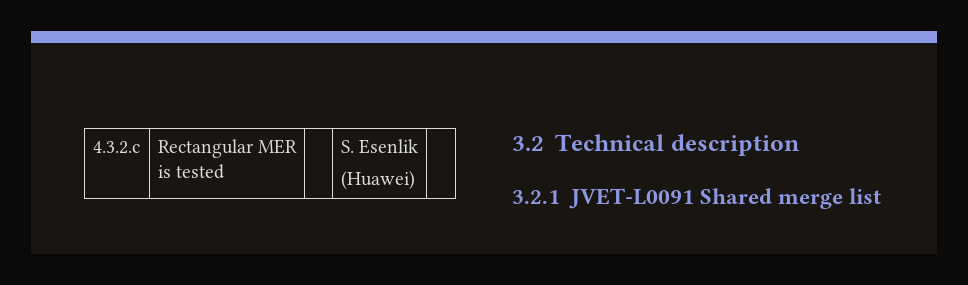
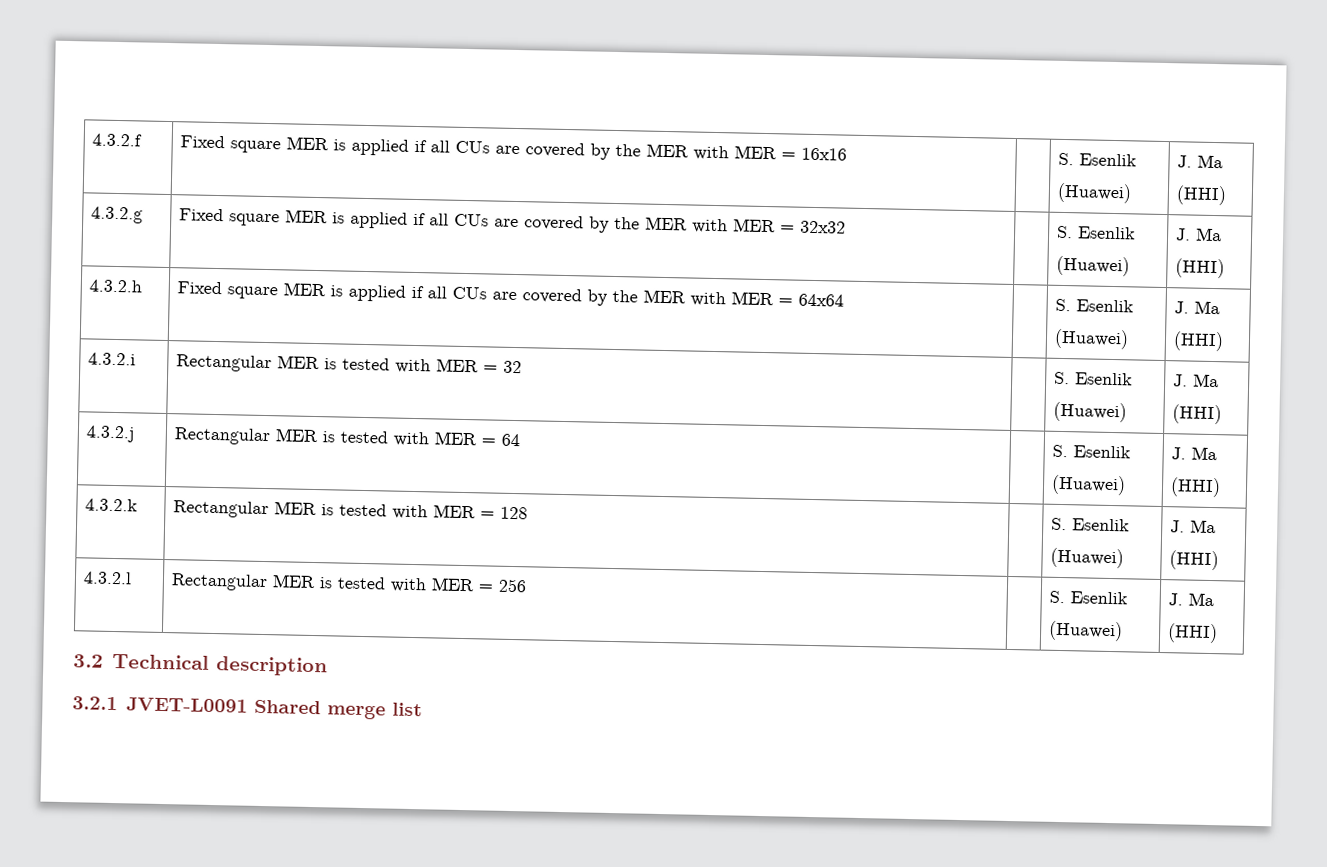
[92,141,140,154] [157,139,297,158] [157,164,224,179] [340,139,418,154] [340,171,415,189] 4.3.2.c | Rectangular MER is tested | | S. Esenlik // (Huawei) | -> [92,133,143,147] [180,135,848,161] [1058,152,1138,167] [1057,182,1133,204] [1177,154,1224,169] [1176,185,1228,206] [91,206,144,224] [179,208,847,234] [1057,225,1137,240] [1056,255,1131,277] [1175,227,1223,242] [1175,258,1226,279] [89,279,143,293] [177,281,845,307] [1055,298,1135,313] [1054,328,1130,350] [1174,300,1221,315] [1173,331,1225,352] [88,352,137,366] [176,354,523,374] [1054,371,1134,386] [1053,401,1128,423] [1173,373,1220,388] [1172,404,1223,425] [86,425,136,443] [174,427,521,447] [1052,444,1132,459] [1051,474,1127,496] [1171,446,1218,461] [1170,477,1222,498] [85,498,139,512] [173,500,529,520] [1051,517,1131,532] [1050,547,1125,569] [1170,519,1217,534] [1169,550,1220,571] [83,571,133,585] [171,573,528,593] [1049,590,1129,605] [1048,620,1124,642] [1168,592,1215,607] [1167,623,1219,644] 4.3.2.f | Fixed square MER is applied if all CUs are covered by the MER with MER = 16x16 | | S. Esenlik // (Huawei) | J. Ma // (HHI) // 4.3.2.g | Fixed square MER is applied if all CUs are covered by the MER with MER = 32x32 | | S. Esenlik // (Huawei) | J. Ma // (HHI) // 4.3.2.h | Fixed square MER is applied if all CUs are covered by the MER with MER = 64x64 | | S. Esenlik // (Huawei) | J. Ma // (HHI) // 4.3.2.i | Rectangular MER is tested with MER = 32 | | S. Esenlik // (Huawei) | J. Ma // (HHI) // 4.3.2.j | Rectangular MER is tested with MER = 64 | | S. Esenlik // (Huawei) | J. Ma // (HHI) // 4.3.2.k | Rectangular MER is tested with MER = 128 | | S. Esenlik // (Huawei) | J. Ma // (HHI) // 4.3.2.l | Rectangular MER is tested with MER = 256 | | S. Esenlik // (Huawei) | J. Ma // (HHI)

